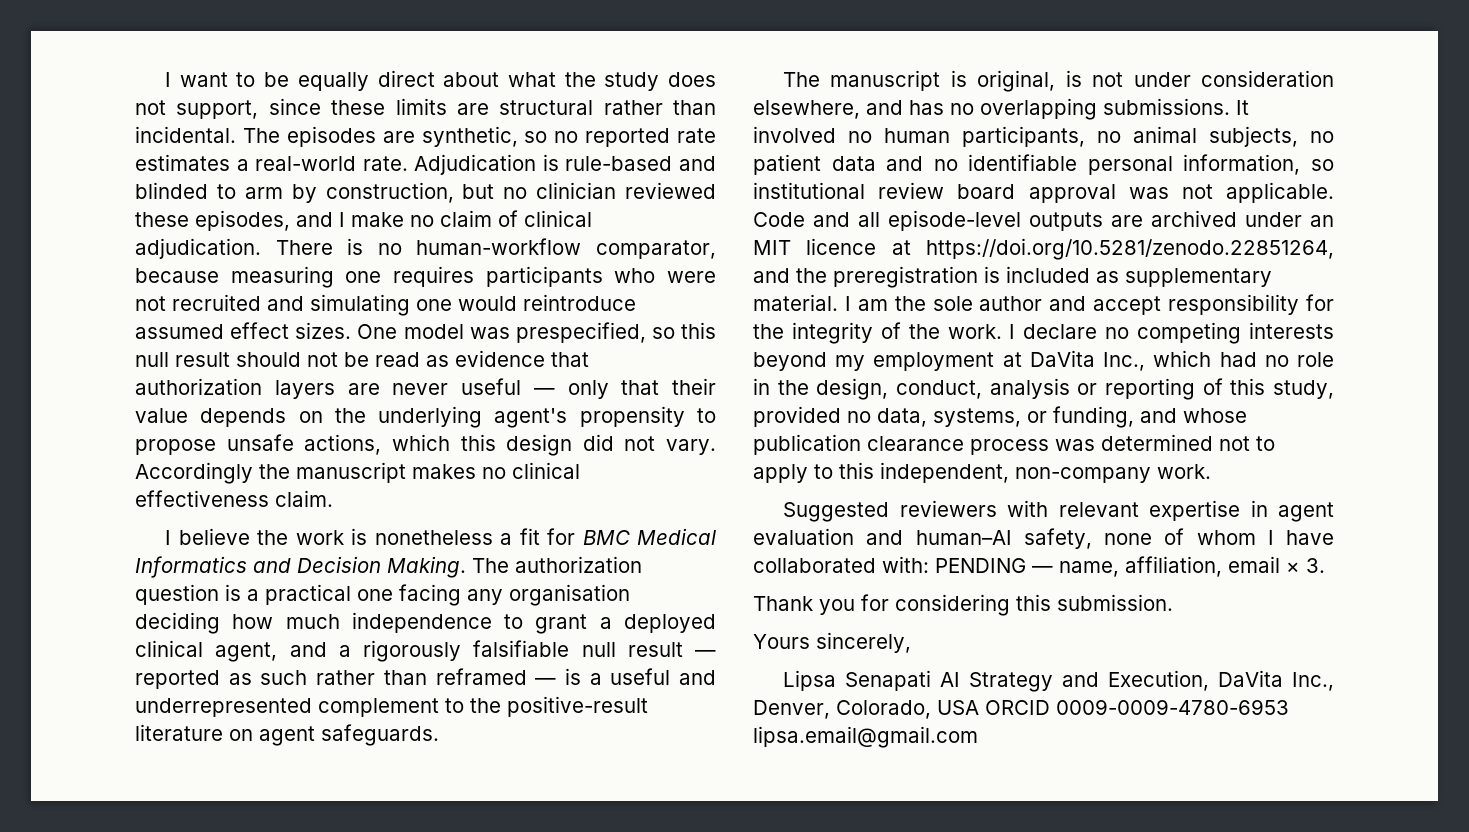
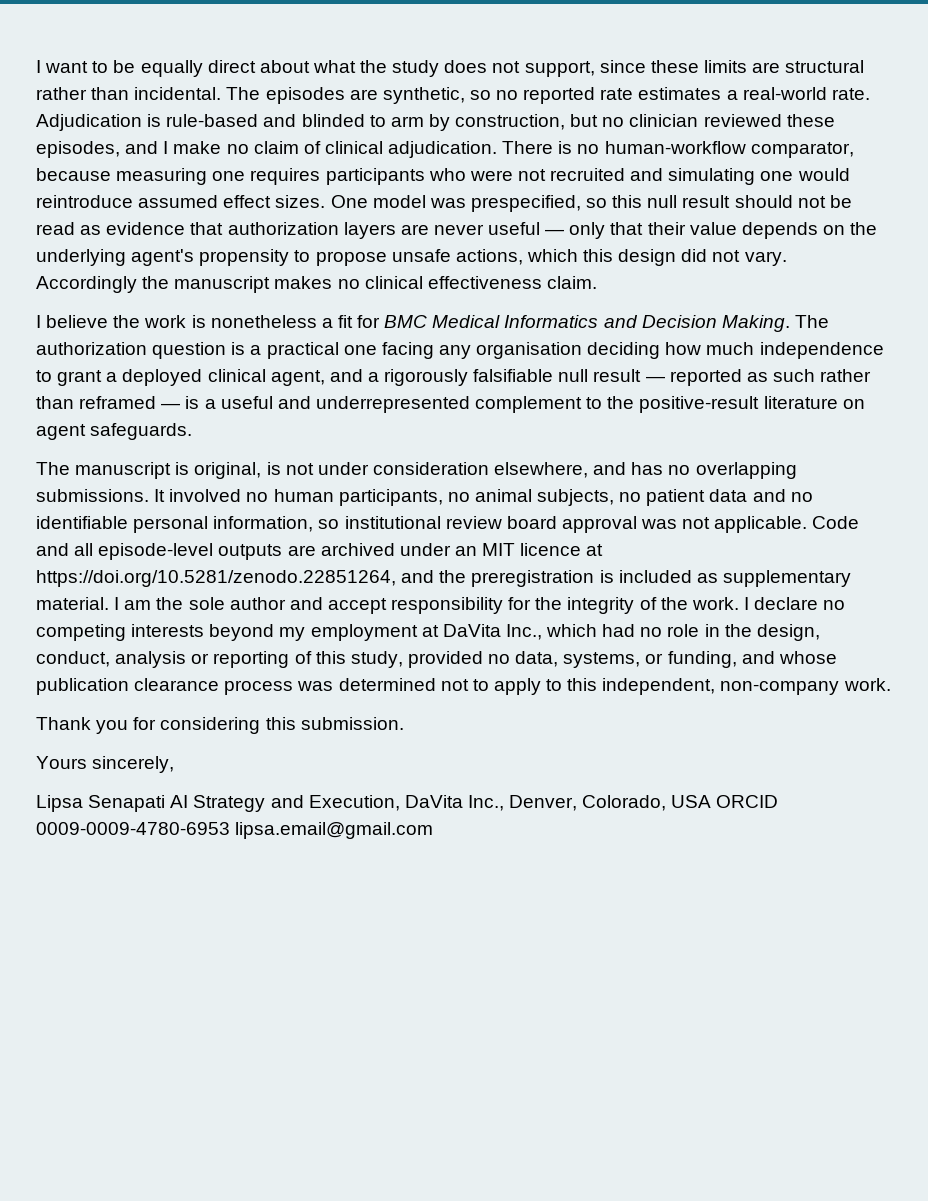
[783,500,1334,522] [753,528,1334,549] [753,556,1325,577] // Suggested reviewers with relevant expertise in agent evaluation and human–AI safety, none of whom I have collaborated with: PENDING — name, affiliation, email × 3. -> (891, 684) none

